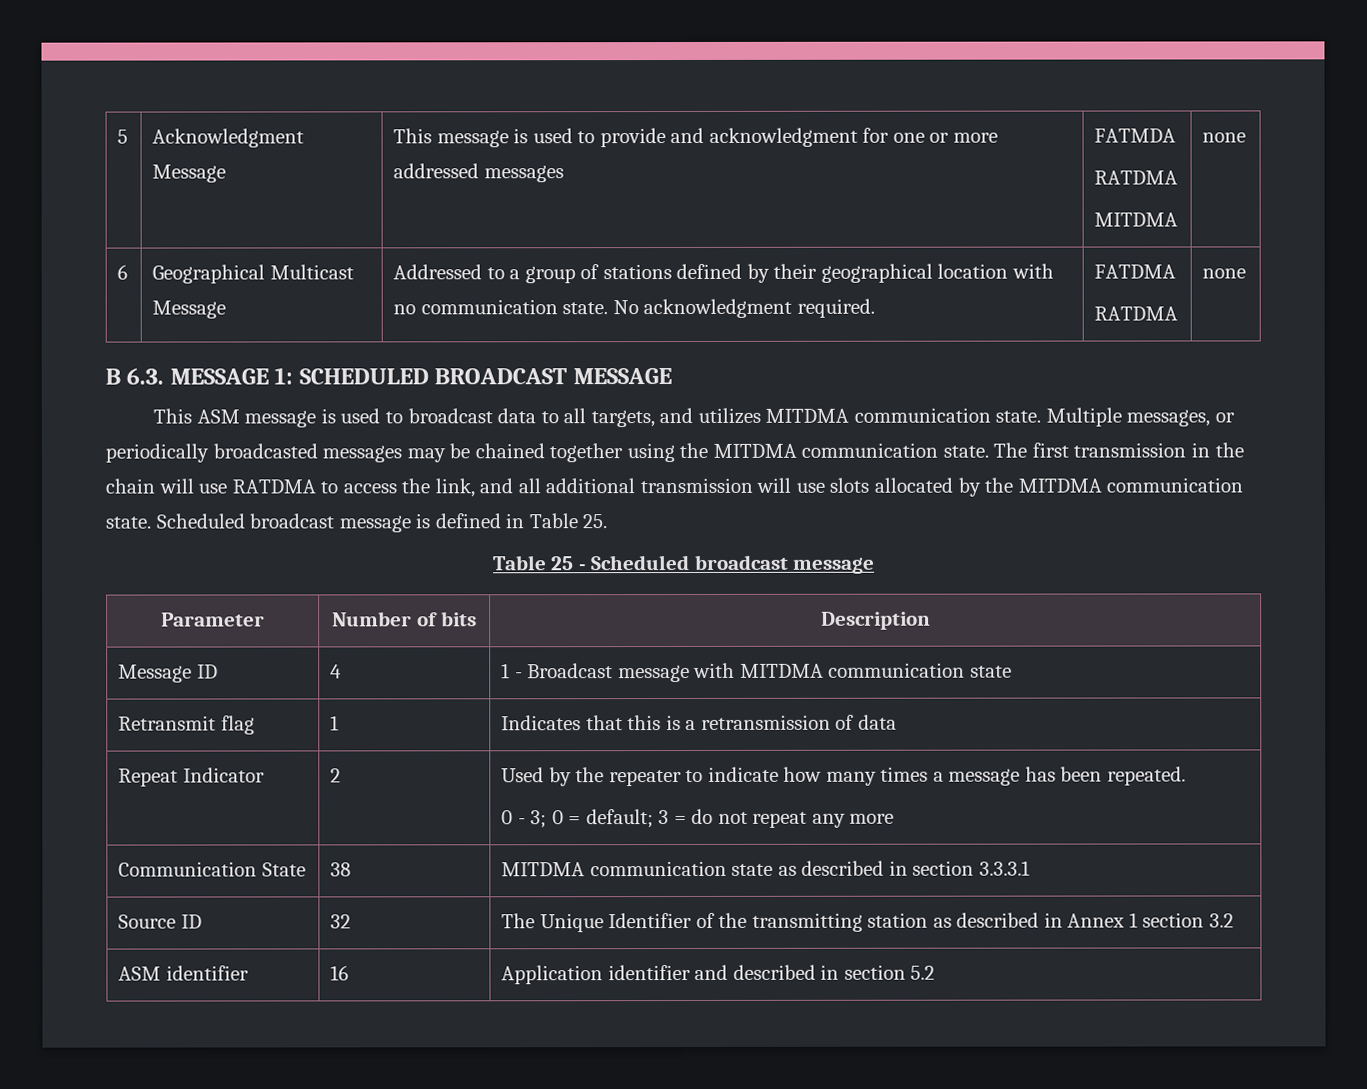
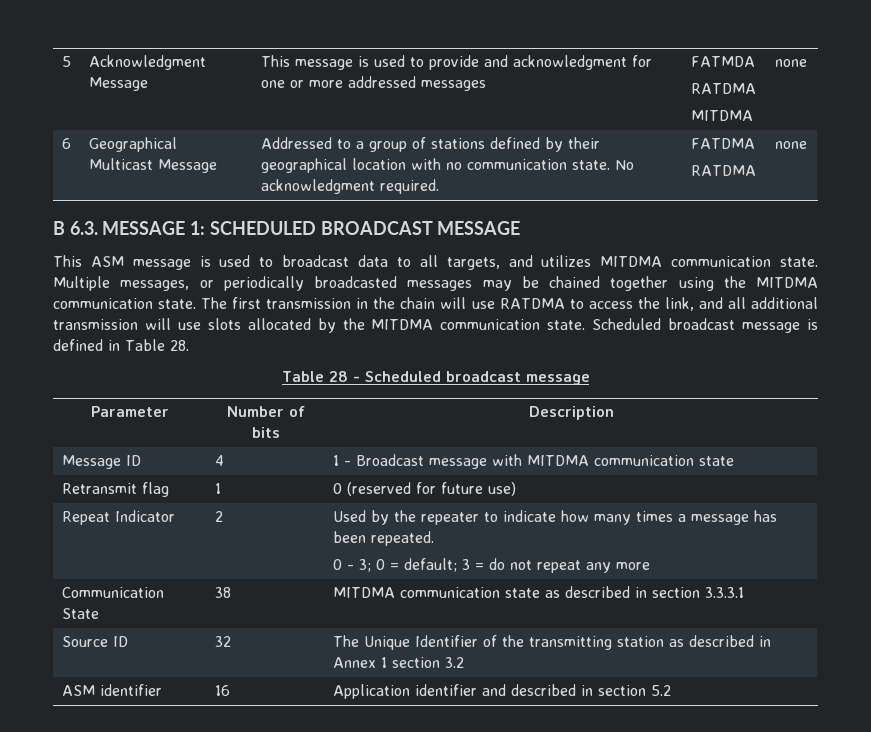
[582,514,608,529] [492,555,575,571] 25. // Table 25 -> [169,340,189,351] [281,371,348,382] 28. // Table 28
[501,714,897,731] Indicates that this is a retransmission of data -> [332,482,516,496] 0 (reserved for future use)

